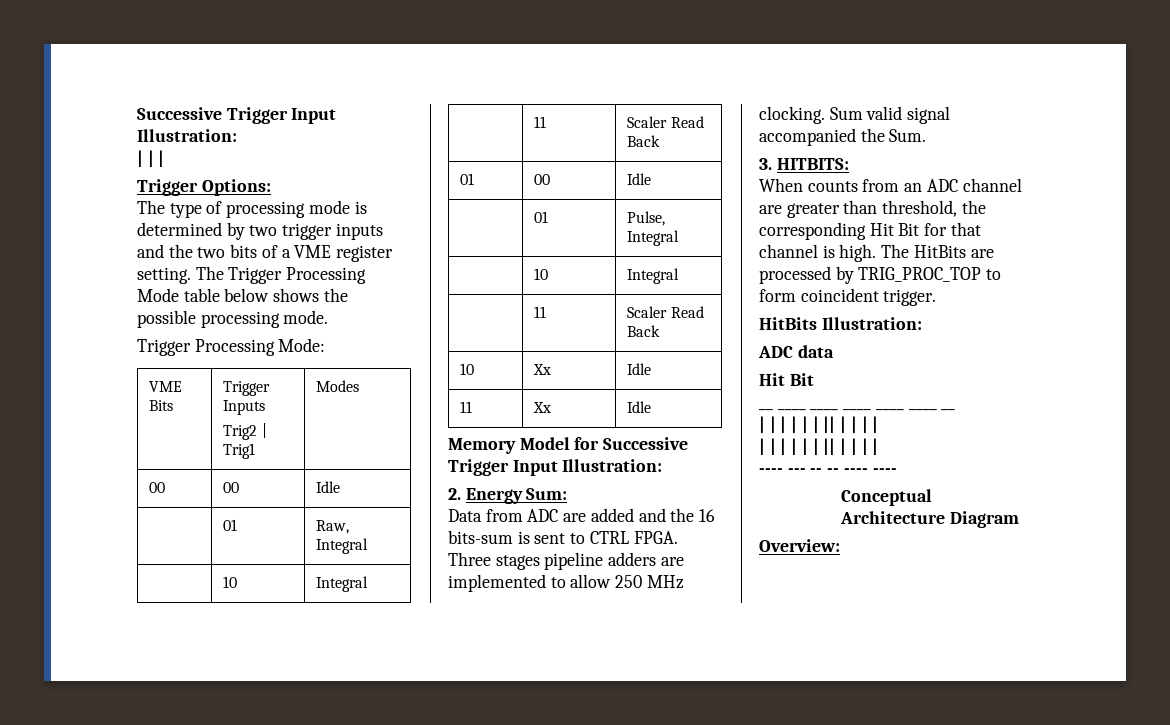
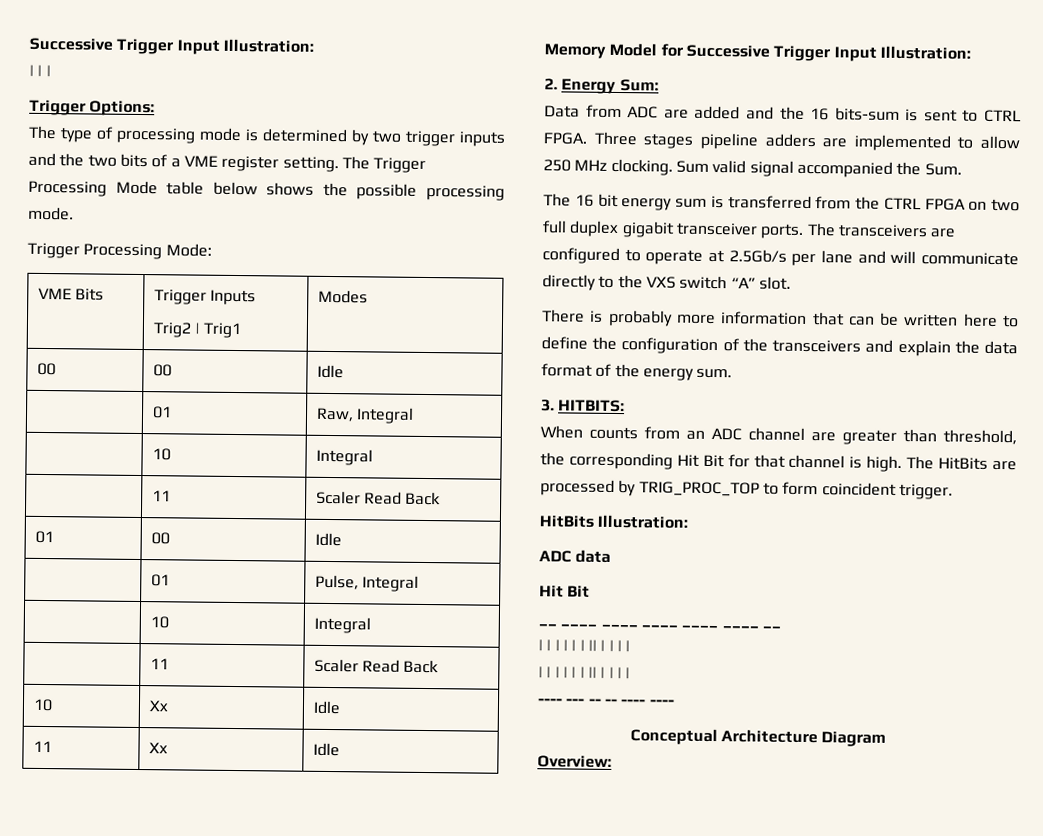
(927, 135) none -> [543,193,1020,212] [542,220,957,239] [542,247,1019,267] [542,274,791,291] [542,309,1020,328] [541,336,1018,357] [541,363,733,381] // The 16 bit energy sum is transferred from the CTRL FPGA on two full duplex gigabit transceiver ports. The transceivers are configured to operate at 2.5Gb/s per lane and will communicate directly to the VXS switch “A” slot. // There is probably more information that can be written here to define the configuration of the transceivers and explain the data format of the energy sum.

